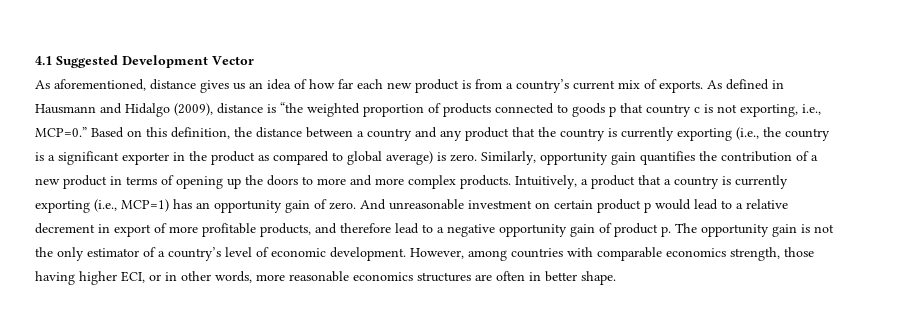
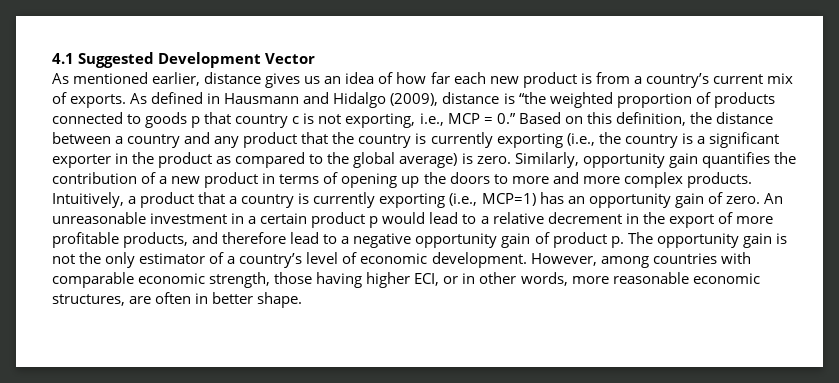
[54,79,146,91] aforementioned, -> [73,72,201,86] mentioned earlier,
[35,127,87,137] MCP=0.” -> [447,113,516,124] MCP = 0.”
(343, 156) none -> [327,152,350,164] the
[360,199,386,210] And -> [763,193,783,204] An
[535,202,550,209] on -> [231,213,257,224] in a
(110, 228) none -> [642,212,665,224] the
[666,248,726,257] economics -> [138,273,206,284] economic
[353,272,471,282] economics structures -> [692,273,760,284] [52,294,125,306] economic structures,

